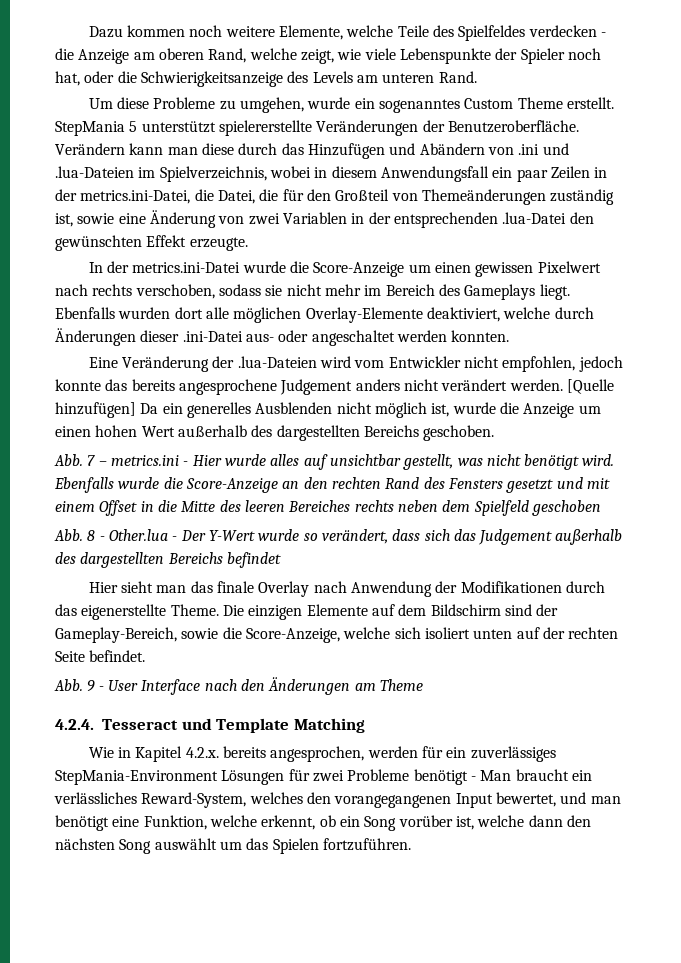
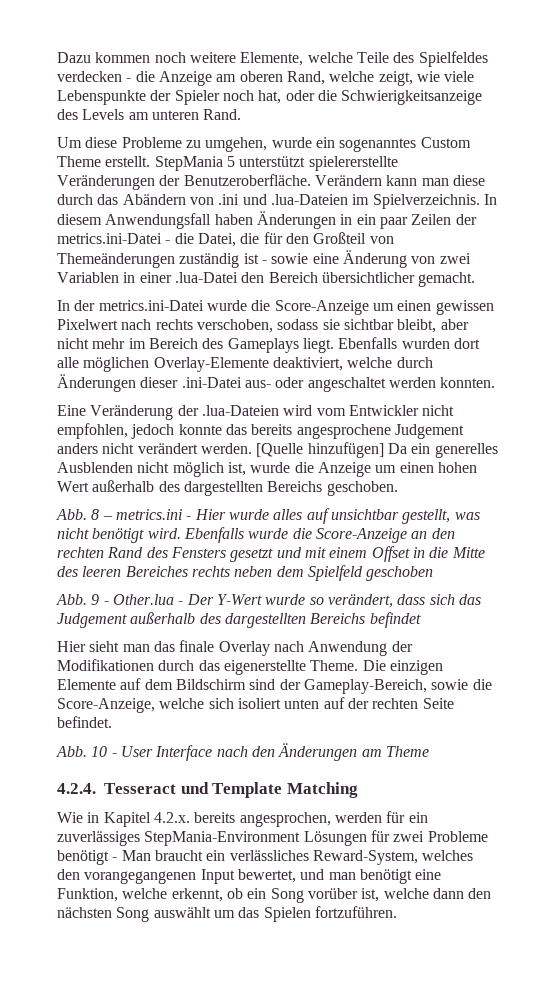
[307,143,416,159] Hinzufügen und -> (119, 199) none
[159,166,608,182] [55,189,191,204] Spielverzeichnis, wobei in diesem Anwendungsfall ein paar Zeilen in der metrics.ini-Datei, -> [372,194,497,209] [57,211,477,229] [57,233,171,244] Spielverzeichnis. In diesem Anwendungsfall haben Änderungen in ein paar Zeilen der metrics.ini-Datei -
[55,213,73,227] ist, -> [243,253,267,264] ist -
[368,212,594,228] [55,235,248,251] der entsprechenden .lua-Datei den gewünschten Effekt erzeugte. -> [139,272,476,287] einer .lua-Datei den Bereich übersichtlicher gemacht.
(283, 290) none -> [343,319,469,333] sichtbar bleibt, aber
[87,455,96,466] 7 -> [91,509,100,520] 8
[87,530,96,541] 8 -> [91,594,100,605] 9
[87,680,96,692] 9 -> [91,746,108,757] 10

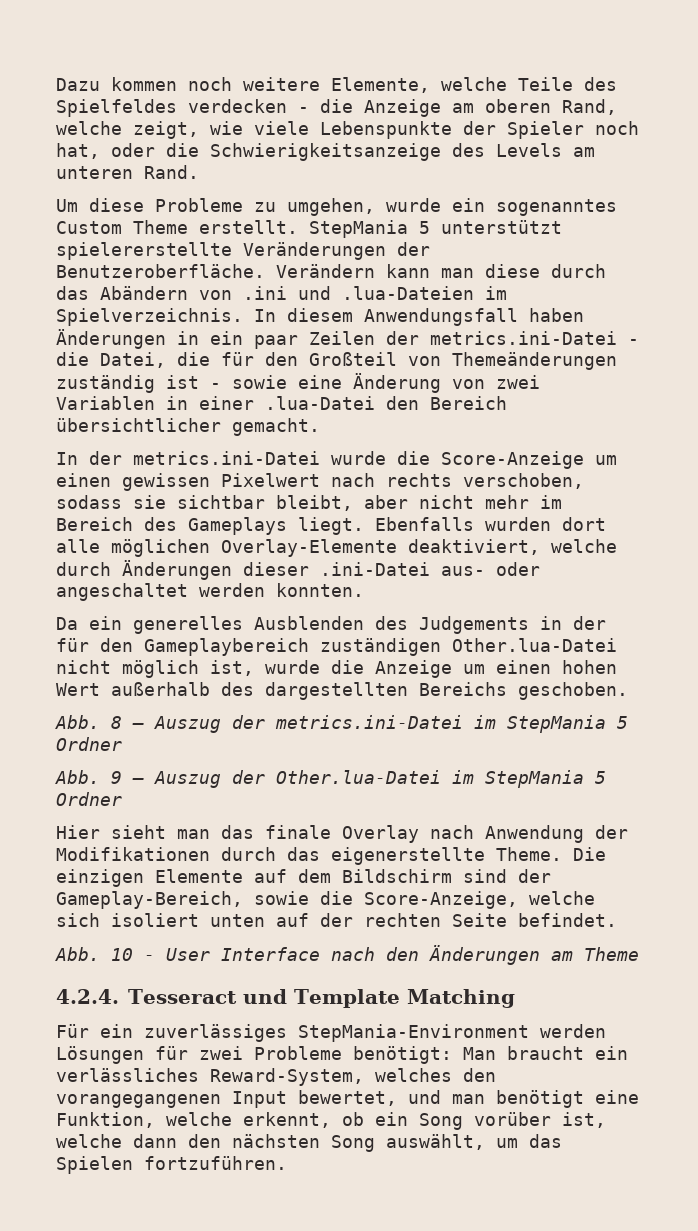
[57,405,455,420] [57,423,464,439] [57,442,498,458] [57,462,133,473] Eine Veränderung der .lua-Dateien wird vom Entwickler nicht empfohlen, jedoch konnte das bereits angesprochene Judgement anders nicht verändert werden. [Quelle hinzufügen] Da ein generelles Ausblenden -> [56,616,606,634] [56,638,617,656] Da ein generelles Ausblenden des Judgements in der für den Gameplaybereich zuständigen Other.lua-Datei
[115,508,480,524] [57,527,455,543] [57,546,485,562] [57,565,434,581] [56,594,481,608] [57,612,421,628] metrics.ini - Hier wurde alles auf unsichtbar gestellt, was nicht benötigt wird. Ebenfalls wurde die Score-Anzeige an den rechten Rand des Fensters gesetzt und mit einem Offset in die Mitte des leeren Bereiches rechts neben dem Spielfeld geschoben // Abb. 9 - Other.lua - Der Y-Wert wurde so verändert, dass sich das Judgement außerhalb des dargestellten Bereichs befindet -> [154,715,628,733] [56,737,122,751] [55,770,606,788] [56,792,122,806] Auszug der metrics.ini-Datei im StepMania 5 Ordner // Abb. 9 – Auszug der Other.lua-Datei im StepMania 5 Ordner
[57,811,406,827] Wie in Kapitel 4.2.x. bereits angesprochen, werden für -> [56,1024,89,1038] Für
(301, 838) none -> [540,1024,606,1038] werden
[57,850,118,865] benötigt - -> [353,1046,452,1064] benötigt:
[153,907,211,918] auswählt -> [386,1134,485,1150] auswählt,

